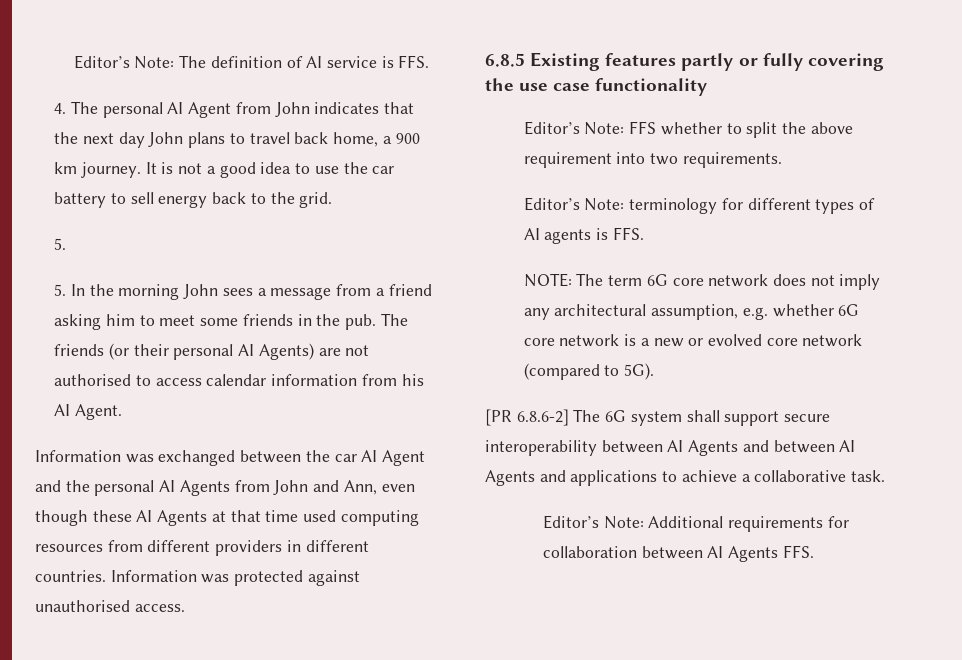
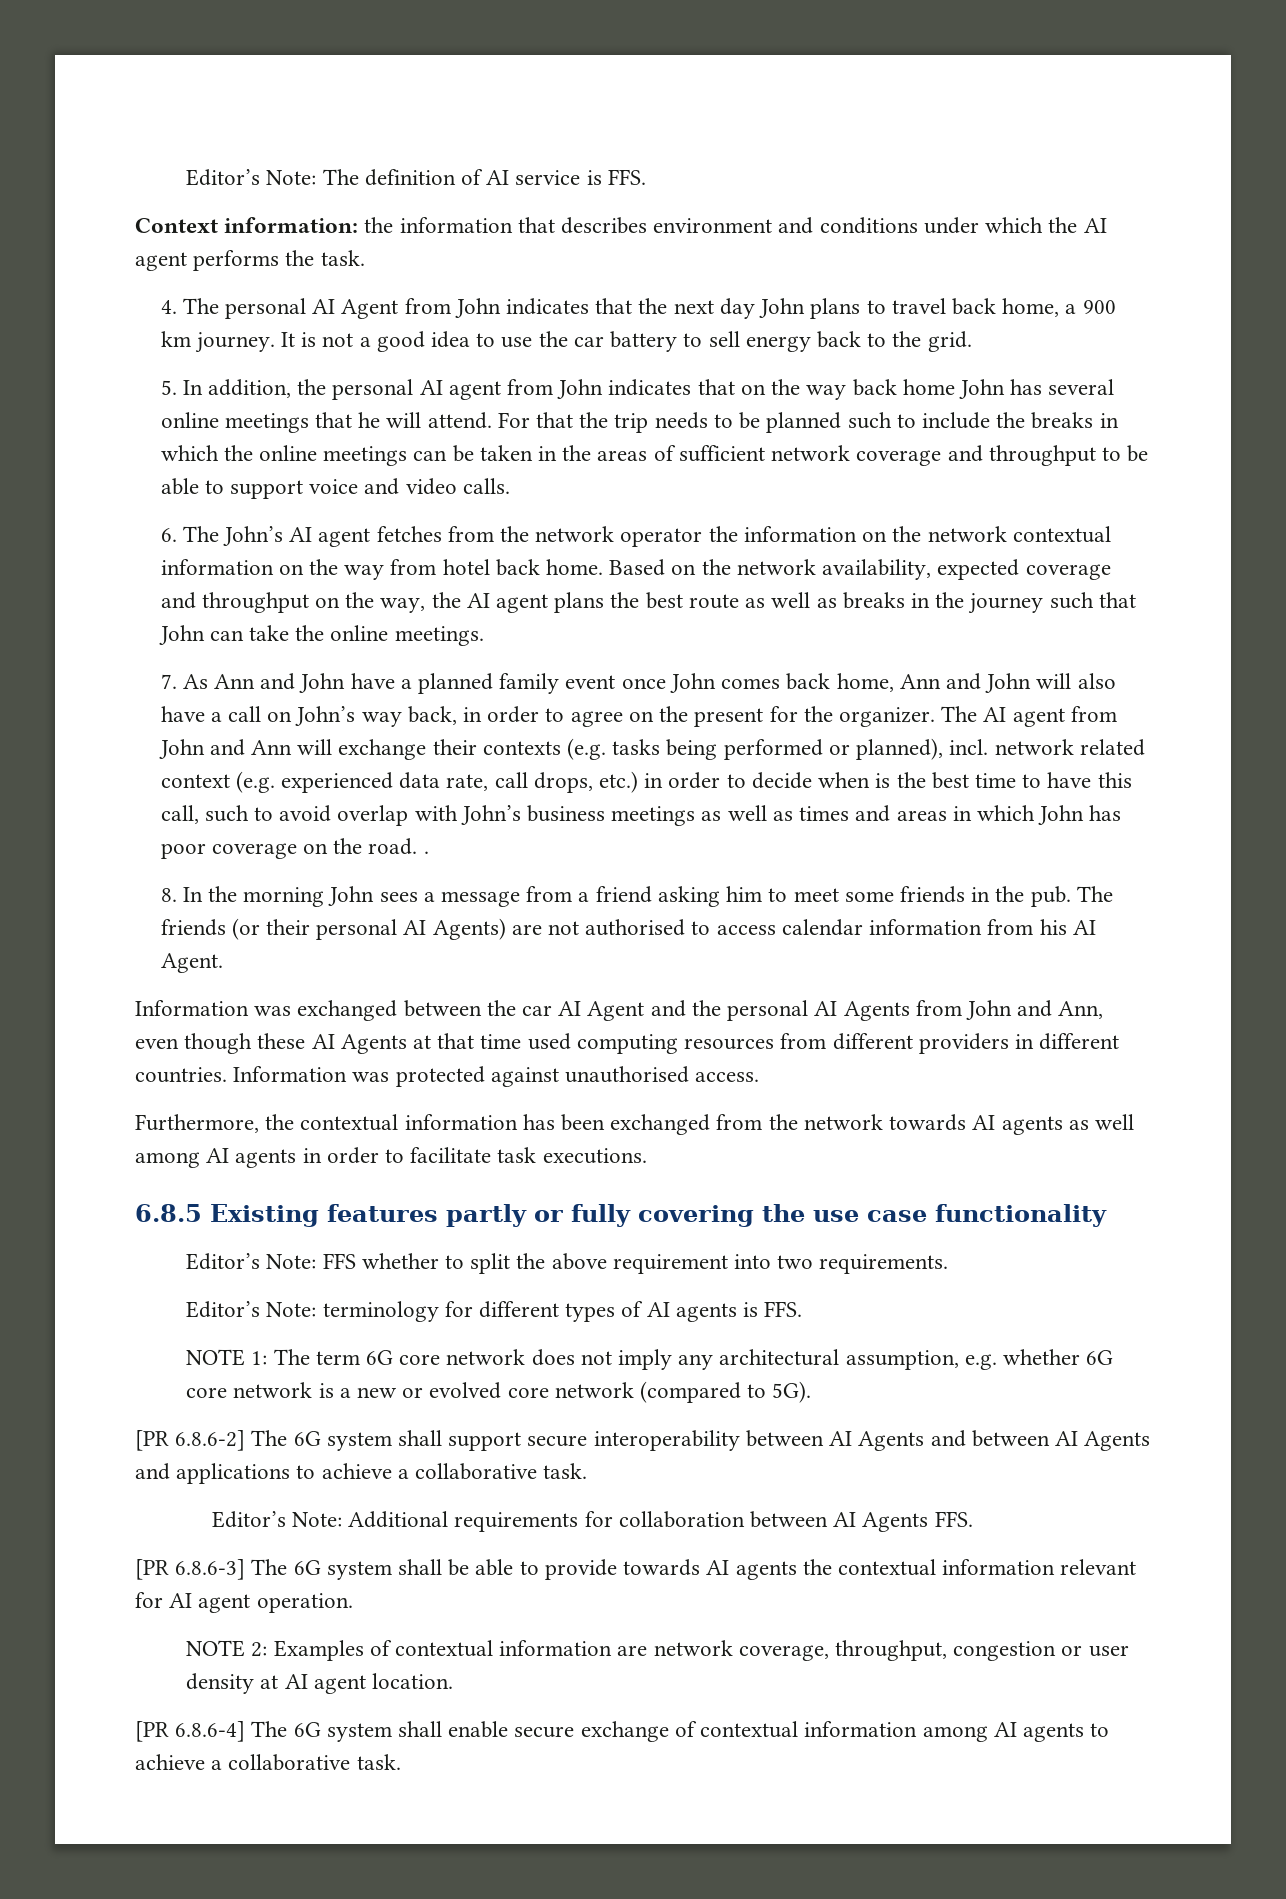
(430, 61) none -> [135,217,1107,234] [135,250,365,271] // Context information: the information that describes environment and conditions under which the AI agent performs the task.
[54,284,67,296] // 5. -> [182,379,1115,400] [160,412,1119,433] [160,445,1149,466] [160,478,510,499] [160,526,1111,547] [160,559,1111,580] [160,592,1136,614] [158,625,484,646] [160,673,1116,694] [160,706,1117,727] [158,738,1145,760] [160,771,1132,793] [160,805,1122,826] [160,838,429,859] [160,888,177,902] In addition, the personal AI agent from John indicates that on the way back home John has several online meetings that he will attend. For that the trip needs to be planned such to include the breaks in which the online meetings can be taken in the areas of sufficient network coverage and throughput to be able to support voice and video calls. // 6. The John’s AI agent fetches from the network operator the information on the network contextual information on the way from hotel back home. Based on the network availability, expected coverage and throughput on the way, the AI agent plans the best route as well as breaks in the journey such that John can take the online meetings. // 7. As Ann and John have a planned family event once John comes back home, Ann and John will also have a call on John’s way back, in order to agree on the present for the organizer. The AI agent from John and Ann will exchange their contexts (e.g. tasks being performed or planned), incl. network related context (e.g. experienced data rate, call drops, etc.) in order to decide when is the best time to have this call, such to avoid overlap with John’s business meetings as well as times and areas in which John has poor coverage on the road. . // 8.
(185, 608) none -> [135,1114,1134,1135] [135,1147,647,1168] // Furthermore, the contextual information has been exchanged from the network towards AI agents as well among AI agents in order to facilitate task executions.
[523,273,572,287] NOTE: -> [186,1349,268,1366] NOTE 1:
(814, 551) none -> [135,1559,1137,1580] [135,1592,353,1613] [186,1640,1129,1661] [186,1673,453,1694] [135,1721,1110,1742] [135,1754,401,1771] // [PR 6.8.6-3] The 6G system shall be able to provide towards AI agents the contextual information relevant for AI agent operation. // NOTE 2: Examples of contextual information are network coverage, throughput, congestion or user density at AI agent location. // [PR 6.8.6-4] The 6G system shall enable secure exchange of contextual information among AI agents to achieve a collaborative task.

